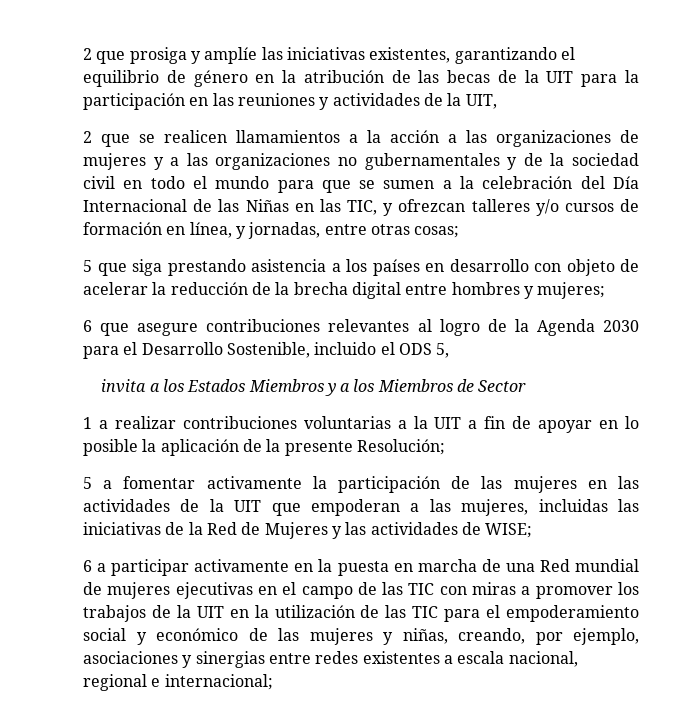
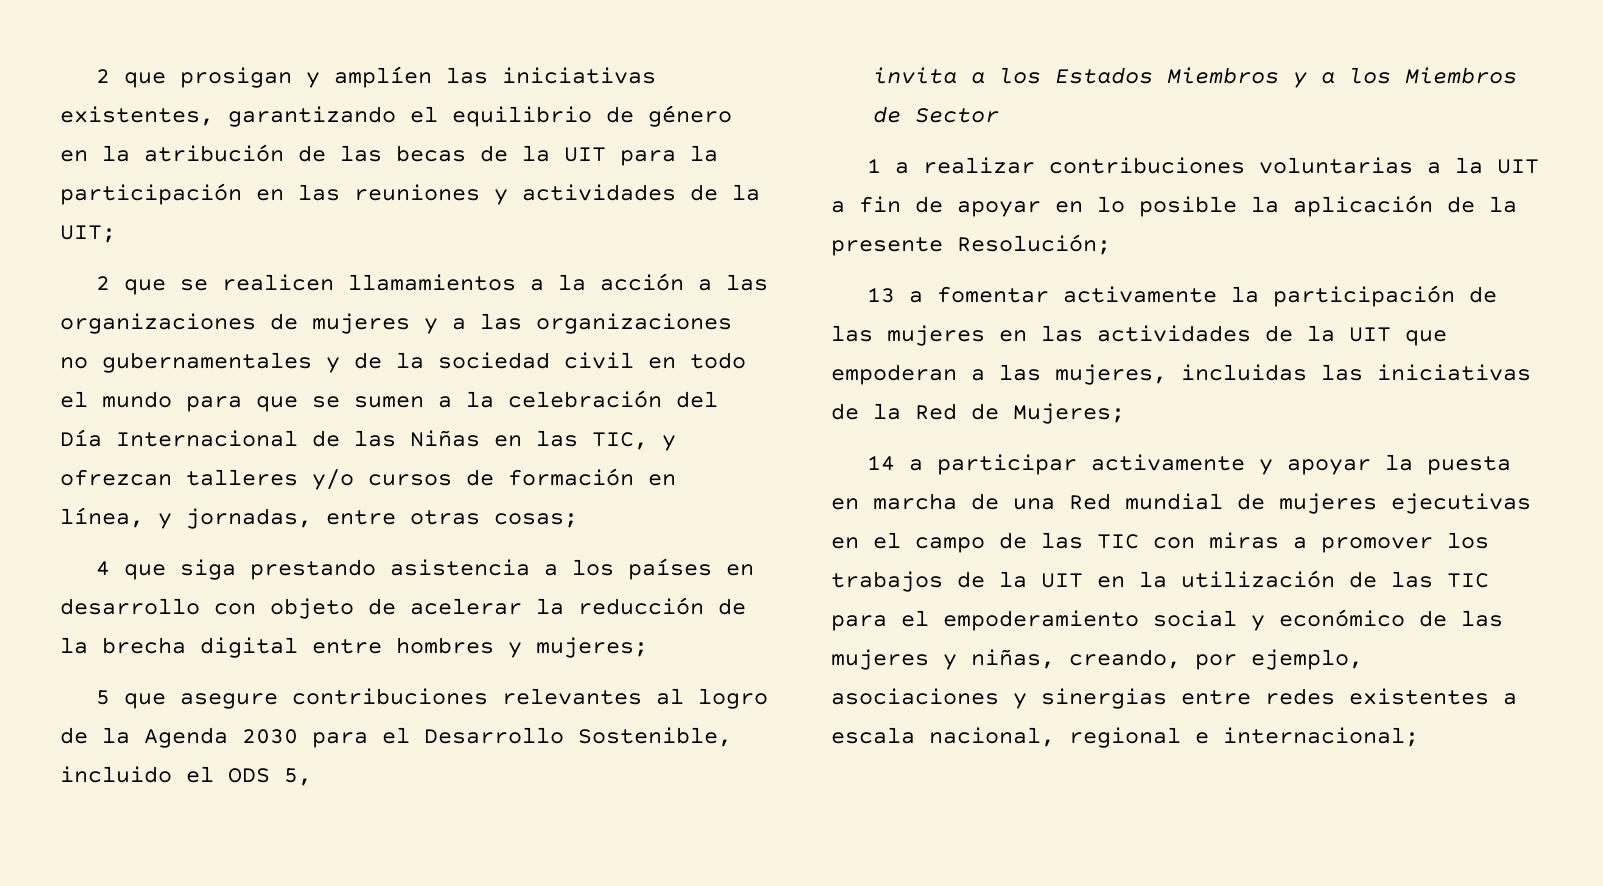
[83,47,258,64] 2 que prosiga y amplíe -> [96,66,433,88] 2 que prosigan y amplíen
[465,94,497,109] UIT, -> [60,225,116,243] UIT;
[83,260,92,272] 5 -> [96,561,111,576] 4
[83,320,92,332] 6 -> [96,690,111,705] 5
[83,477,92,489] 5 -> [867,287,896,303] 13
[264,522,533,539] [83,560,92,572] Mujeres y las actividades de WISE; // 6 -> [1013,403,1125,424] [867,455,896,471] Mujeres; // 14
[294,563,314,572] en -> [1259,459,1372,475] y apoyar

